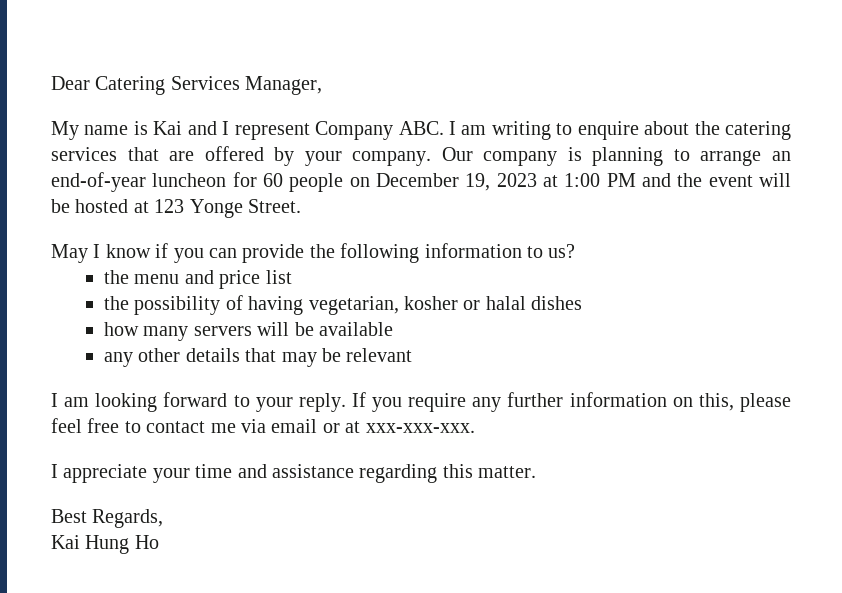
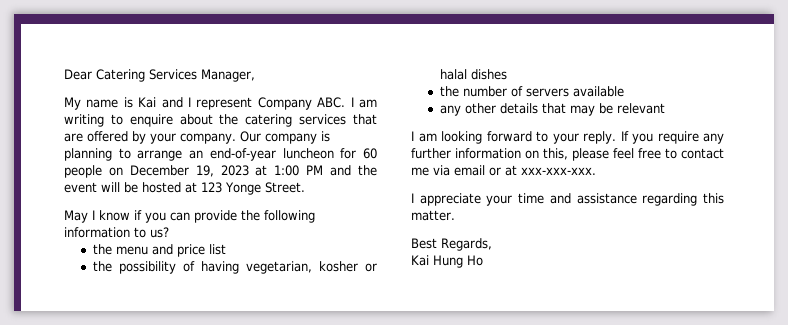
[103,322,314,341] how many servers will be -> [439,86,569,97] the number of servers

